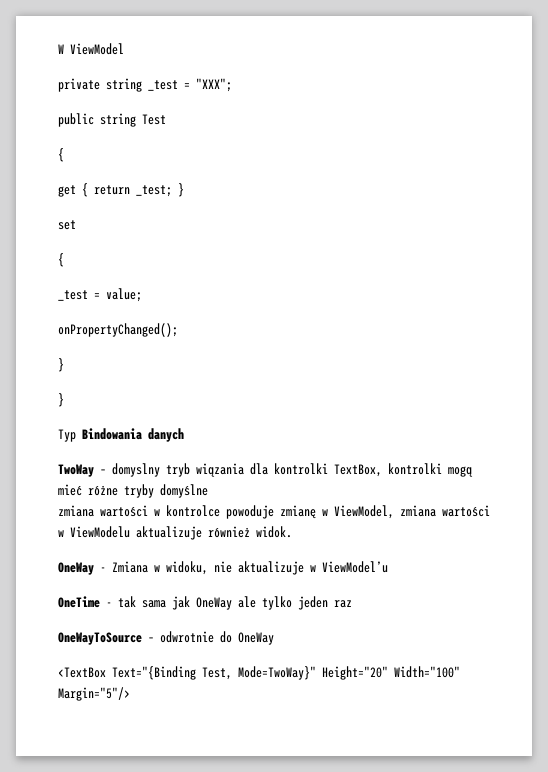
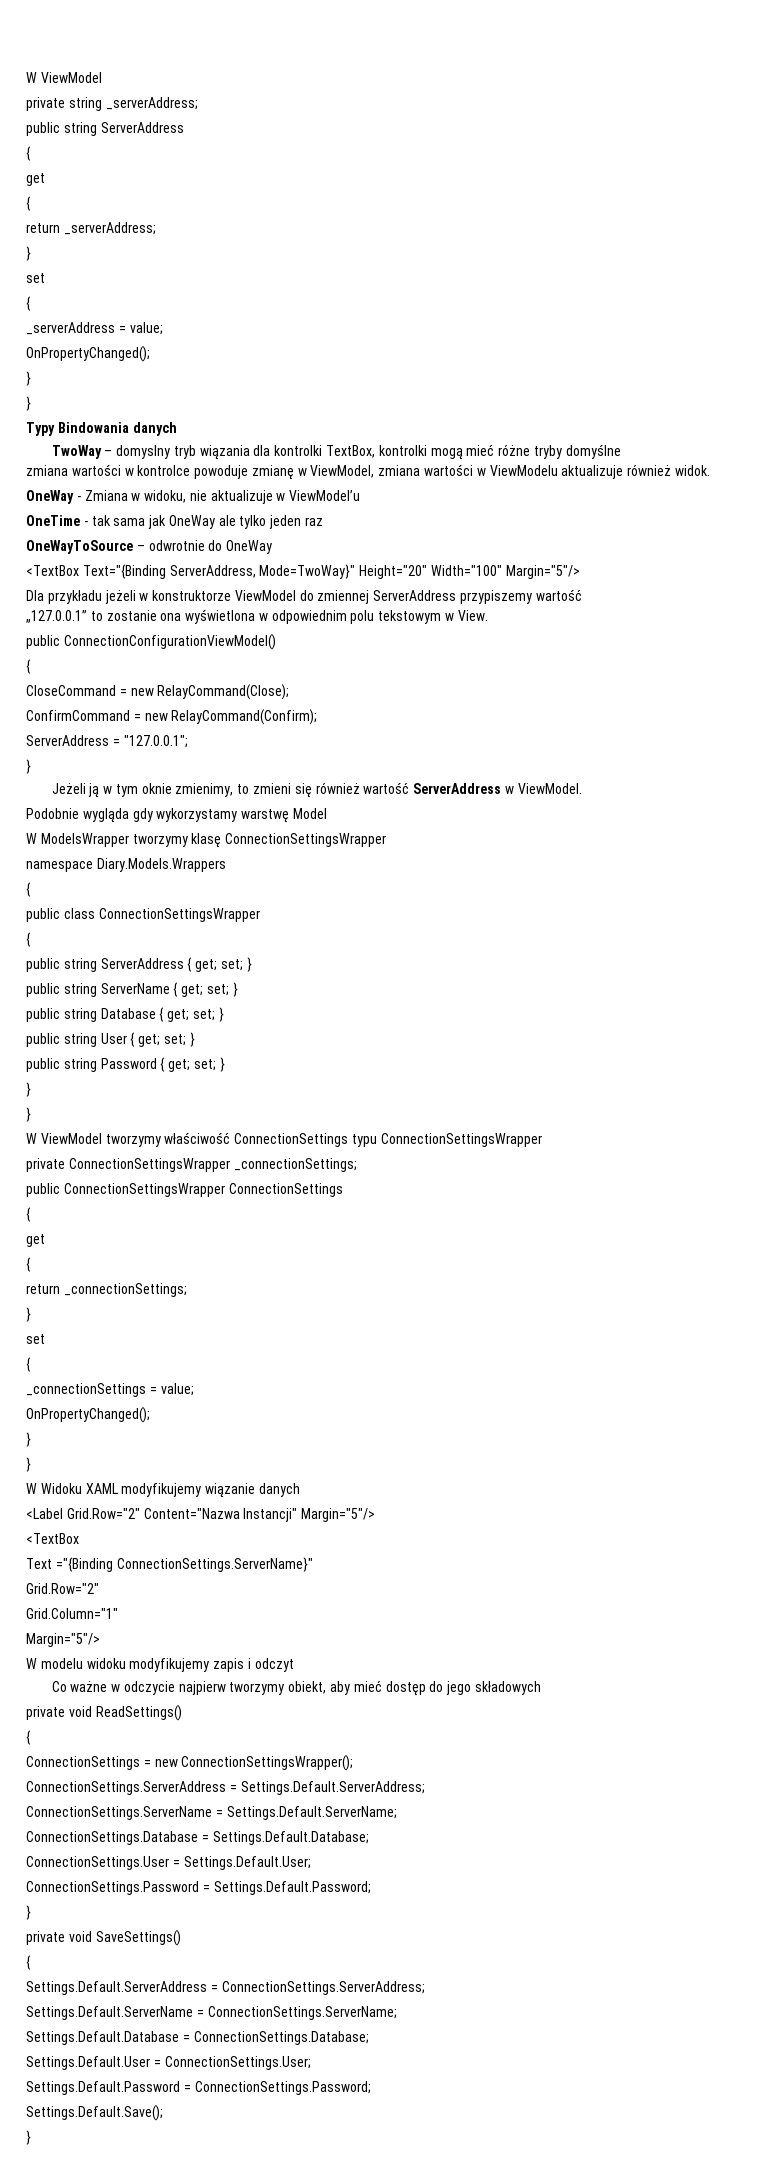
[148,78,232,92] [58,113,166,127] [58,148,64,162] [58,183,184,197] [58,220,76,230] [58,253,64,267] [58,288,142,302] [58,323,178,337] [58,358,64,372] [58,393,64,407] [58,429,76,442] _test = "XXX"; // public string Test // { // get { return _test; } // set // { // _test = value; // onPropertyChanged(); // } // } // Typ -> [105,97,198,110] [26,122,184,136] [26,146,31,161] [26,173,45,186] [26,196,31,211] [26,222,156,235] [26,246,31,261] [26,273,45,283] [26,296,31,311] [26,322,163,335] [26,346,150,362] [26,371,31,386] [26,396,31,411] [26,422,55,436] _serverAddress; // public string ServerAddress // { // get // { // return _serverAddress; // } // set // { // _serverAddress = value; // OnPropertyChanged(); // } // } // Typy
[202,667,232,680] Test, -> [169,565,256,578] ServerAddress,
(130, 694) none -> [26,589,582,604] [26,609,488,624] [26,634,276,650] [26,659,31,674] [26,684,290,700] [26,709,318,725] [26,735,188,748] [26,759,31,774] [51,782,582,798] [26,808,327,823] [26,833,387,848] [26,858,226,872] [26,882,31,897] [26,908,260,922] [26,932,31,947] [26,957,252,972] [26,982,238,997] [26,1007,224,1022] [26,1032,195,1047] [26,1057,225,1072] [26,1082,31,1097] [26,1107,31,1122] [26,1132,542,1147] [26,1158,357,1172] [26,1183,343,1197] [26,1207,31,1222] [26,1234,45,1247] [26,1257,31,1272] [26,1283,187,1297] [26,1307,31,1322] [26,1334,45,1344] [26,1357,31,1372] [26,1383,194,1397] [26,1407,150,1423] [26,1432,31,1447] [26,1457,31,1472] [26,1483,300,1498] [26,1508,376,1522] [26,1533,79,1544] [26,1557,313,1572] [26,1583,99,1594] [26,1608,118,1619] [26,1633,100,1647] [26,1658,294,1672] [51,1680,541,1696] [26,1705,182,1721] [26,1730,31,1745] [26,1755,354,1771] [26,1781,425,1795] [26,1806,397,1820] [26,1831,369,1845] [26,1856,311,1870] [26,1881,371,1895] [26,1905,31,1920] [26,1930,181,1946] [26,1955,31,1970] [26,1981,425,1995] [26,2006,397,2020] [26,2031,369,2045] [26,2056,311,2070] [26,2081,371,2095] [26,2105,163,2121] [26,2130,31,2145] // Dla przykładu jeżeli w konstruktorze ViewModel do zmiennej ServerAddress przypiszemy wartość // „127.0.0.1” to zostanie ona wyświetlona w odpowiednim polu tekstowym w View. // public ConnectionConfigurationViewModel() // { // CloseCommand = new RelayCommand(Close); // ConfirmCommand = new RelayCommand(Confirm); // ServerAddress = "127.0.0.1"; // } // Jeżeli ją w tym oknie zmienimy, to zmieni się również wartość ServerAddress w ViewModel. // Podobnie wygląda gdy wykorzystamy warstwę Model // W ModelsWrapper tworzymy klasę ConnectionSettingsWrapper // namespace Diary.Models.Wrappers // { // public class ConnectionSettingsWrapper // { // public string ServerAddress { get; set; } // public string ServerName { get; set; } // public string Database { get; set; } // public string User { get; set; } // public string Password { get; set; } // } // } // W ViewModel tworzymy właściwość ConnectionSettings typu ConnectionSettingsWrapper // private ConnectionSettingsWrapper _connectionSettings; // public ConnectionSettingsWrapper ConnectionSettings // { // get // { // return _connectionSettings; // } // set // { // _connectionSettings = value; // OnPropertyChanged(); // } // } // W Widoku XAML modyfikujemy wiązanie danych // <Label Grid.Row="2" Content="Nazwa Instancji" Margin="5"/> // <TextBox // Text ="{Binding ConnectionSettings.ServerName}" // Grid.Row="2" // Grid.Column="1" // Margin="5"/> // W modelu widoku modyfikujemy zapis i odczyt // Co ważne w odczycie najpierw tworzymy obiekt, aby mieć dostęp do jego składowych // private void ReadSettings() // { // ConnectionSettings = new ConnectionSettingsWrapper(); // ConnectionSettings.ServerAddress = Settings.Default.ServerAddress; // ConnectionSettings.ServerName = Settings.Default.ServerName; // ConnectionSettings.Database = Settings.Default.Database; // ConnectionSettings.User = Settings.Default.User; // ConnectionSettings.Password = Settings.Default.Password; // } // private void SaveSettings() // { // Settings.Default.ServerAddress = ConnectionSettings.ServerAddress; // Settings.Default.ServerName = ConnectionSettings.ServerName; // Settings.Default.Database = ConnectionSettings.Database; // Settings.Default.User = ConnectionSettings.User; // Settings.Default.Password = ConnectionSettings.Password; // Settings.Default.Save(); // }

